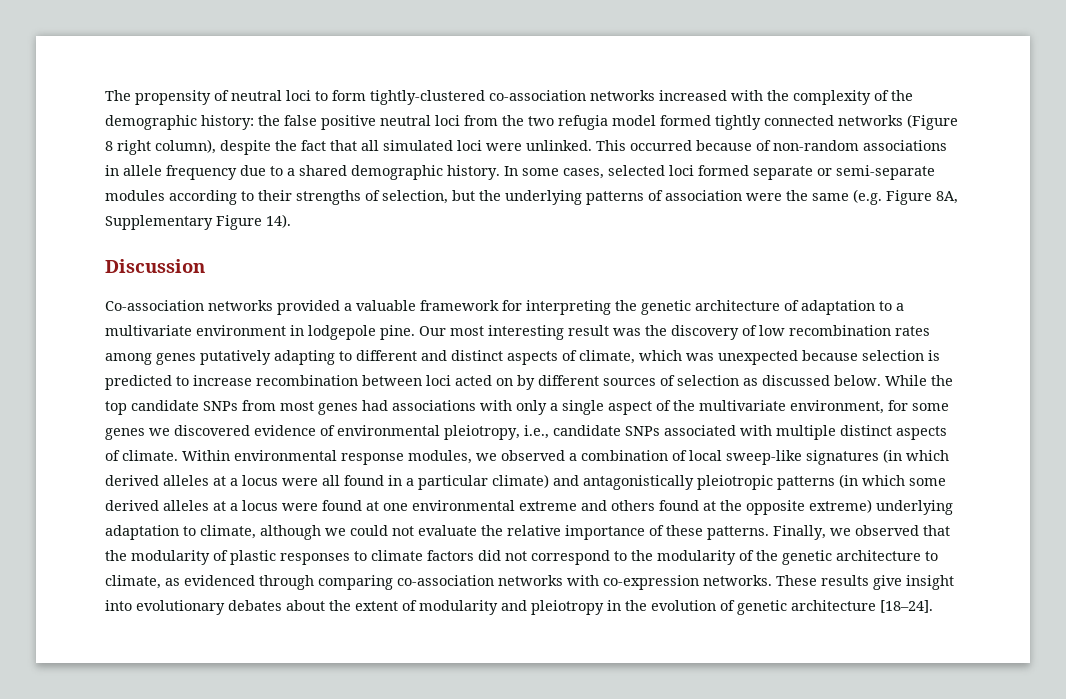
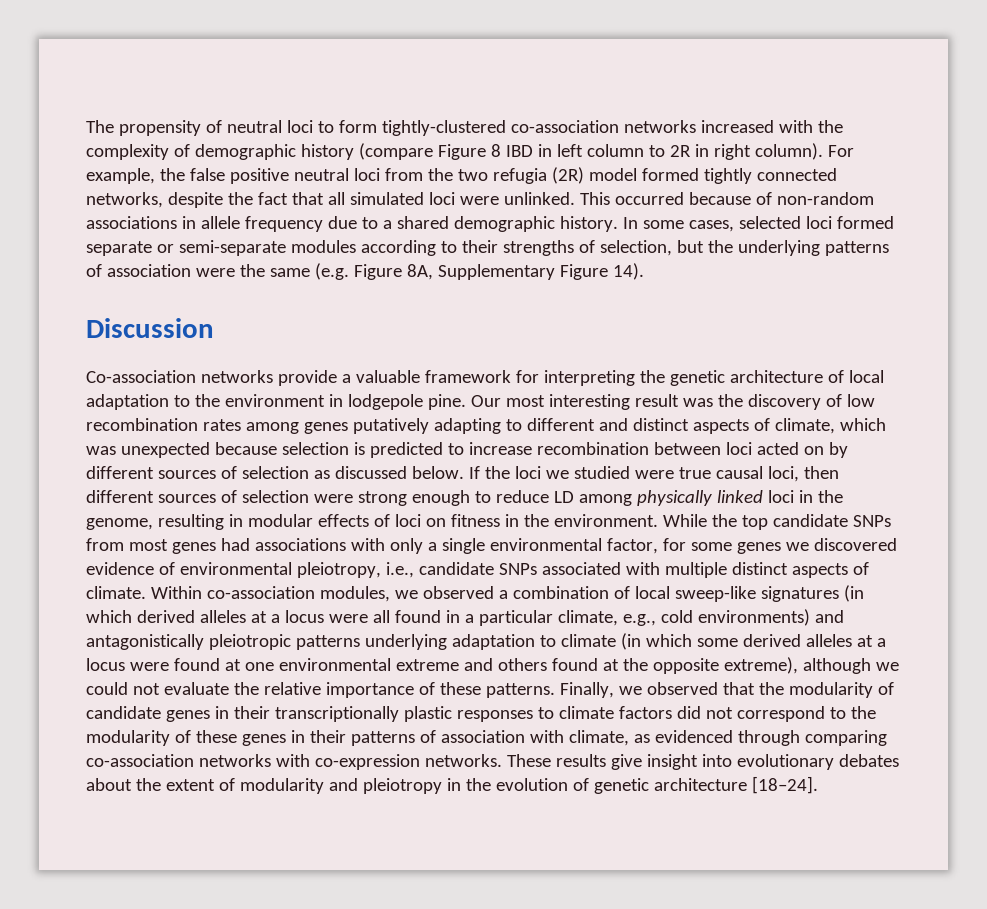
[891,90,913,101] [105,115,254,130] the demographic history: -> [194,143,854,160] [86,168,155,184] demographic history (compare Figure 8 IBD in left column to 2R in right column). For example,
(608, 122) none -> [551,167,584,184] (2R)
[838,114,958,130] [105,139,216,155] networks (Figure 8 right column), -> [86,192,163,208] networks,
[277,300,340,315] provided -> [277,370,337,386] provide
[801,300,904,315] [105,325,192,336] adaptation to a multivariate -> [848,370,884,383] [86,394,220,410] local adaptation to the
(881, 380) none -> [468,466,839,482] [86,490,843,506] [86,514,658,530] If the loci we studied were true causal loci, then different sources of selection were strong enough to reduce LD among physically linked loci in the genome, resulting in modular effects of loci on fitness in the environment.
[608,400,884,415] aspect of the multivariate environment, -> [489,538,658,554] environmental factor,
[234,450,404,465] environmental response -> [206,586,315,599] co-association
[492,474,835,490] climate) and antagonistically pleiotropic patterns -> [557,609,844,626] [86,634,616,650] climate, e.g., cold environments) and antagonistically pleiotropic patterns underlying adaptation to climate
[809,499,953,515] [105,525,256,540] extreme) underlying adaptation to climate, -> [723,657,798,674] extreme),
(228, 555) none -> [86,706,399,722] candidate genes in their transcriptionally
[756,550,938,565] the genetic architecture to -> [195,730,564,746] these genes in their patterns of association with

